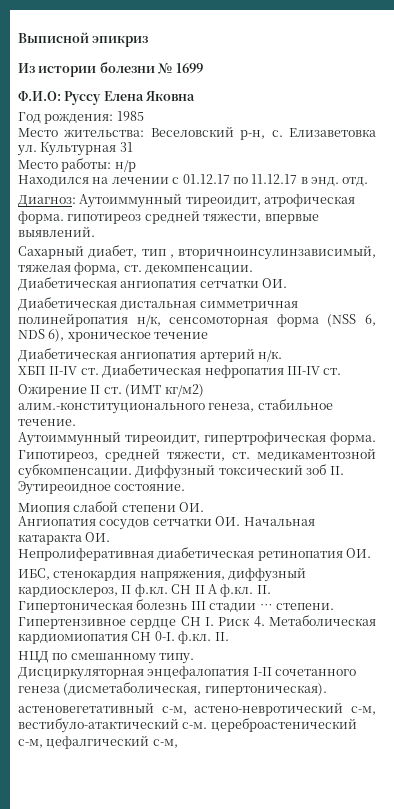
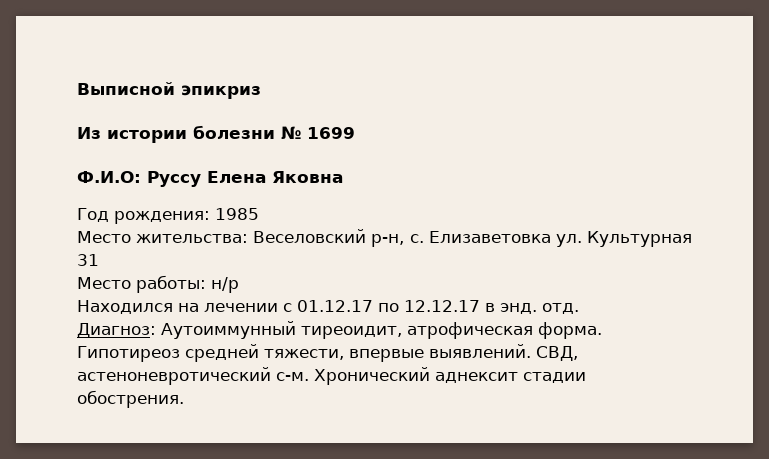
[251,174,298,184] 11.12.17 -> [404,300,480,312] 12.12.17
[67,214,142,224] гипотиреоз -> [77,346,180,362] Гипотиреоз
[18,245,376,260] [18,262,254,275] [18,277,288,291] [18,297,298,311] [18,313,377,327] [18,329,209,342] [18,348,283,362] [18,364,342,378] [18,384,204,397] [18,399,333,414] [18,419,76,426] [18,431,376,446] [18,448,376,462] [18,464,344,479] [18,481,186,495] [18,501,205,512] [18,516,315,530] [18,532,111,545] [18,547,372,561] [18,567,307,582] [18,584,271,597] [18,599,334,613] [18,615,376,629] [18,631,229,644] [18,651,195,664] [18,666,357,680] [18,682,327,696] [18,702,376,716] [18,718,357,733] [18,735,178,749] // Сахарный диабет, тип , вторичноинсулинзависимый, тяжелая форма, ст. декомпенсации. // Диабетическая ангиопатия сетчатки ОИ. // Диабетическая дистальная симметричная полинейропатия н/к, сенсомоторная форма (NSS 6, NDS 6), хроническое течение // Диабетическая ангиопатия артерий н/к. // ХБП II-IV ст. Диабетическая нефропатия III-IV ст. // Ожирение II ст. (ИМТ кг/м2) алим.-конституционального генеза, стабильное течение. // Аутоиммунный тиреоидит, гипертрофическая форма. Гипотиреоз, средней тяжести, ст. медикаментозной субкомпенсации. Диффузный токсический зоб II. Эутиреоидное состояние. // Миопия слабой степени ОИ. // Ангиопатия сосудов сетчатки ОИ. Начальная катаракта ОИ. // Непролиферативная диабетическая ретинопатия ОИ. // ИБС, стенокардия напряжения, диффузный кардиосклероз, II ф.кл. СН II А ф.кл. II. Гипертоническая болезнь III стадии … степени. Гипертензивное сердце СН I. Риск 4. Метаболическая кардиомиопатия СН 0-I. ф.кл. II. // НЦД по смешанному типу. // Дисциркуляторная энцефалопатия I-II сочетанного генеза (дисметаболическая, гипертоническая). // астеновегетативный с-м, астено-невротический с-м, вестибуло-атактический с-м. цереброастенический с-м, цефалгический с-м, -> [536,346,578,361] [77,367,586,385] [77,390,184,408] СВД, астеноневротический с-м. Хронический аднексит стадии обострения.

